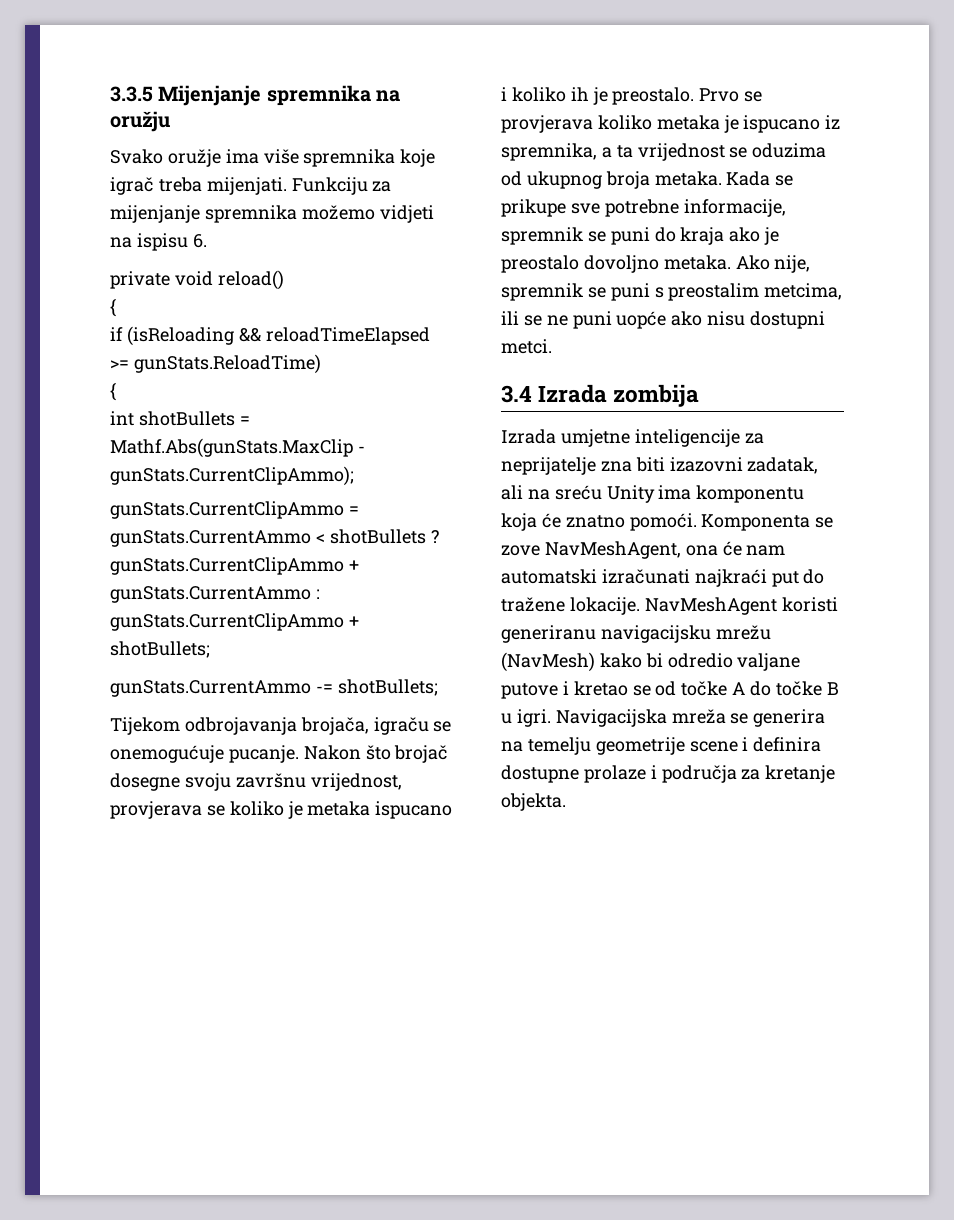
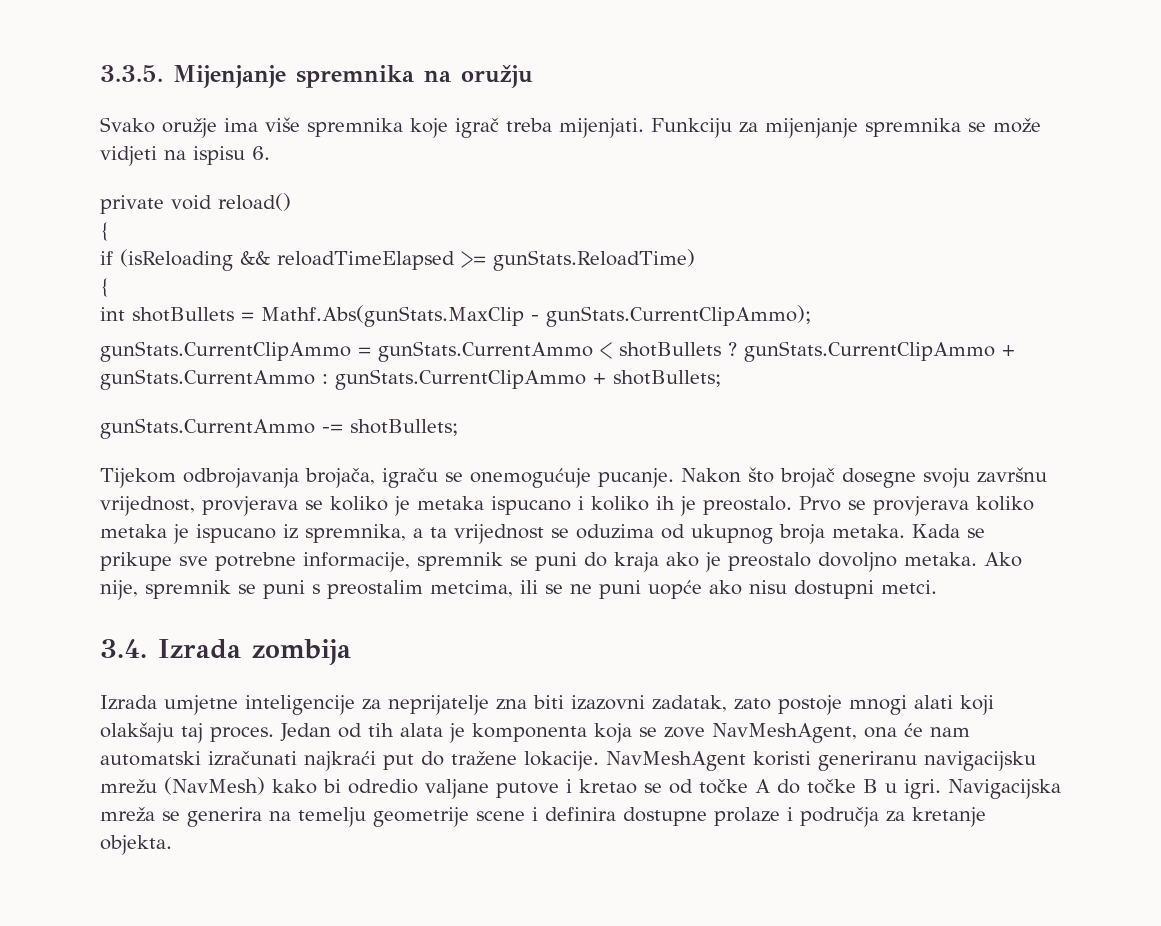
[110,86,153,102] 3.3.5 -> [100,65,163,82] 3.3.5.
[301,205,375,220] možemo -> [968,118,1041,133] se može
[501,385,532,403] 3.4 -> [100,639,147,658] 3.4.
[501,485,805,503] [501,513,811,531] ali na sreću Unity ima komponentu koja će znatno pomoći. Komponenta -> [734,695,994,715] [100,722,632,743] zato postoje mnogi alati koji olakšaju taj proces. Jedan od tih alata je komponenta koja

